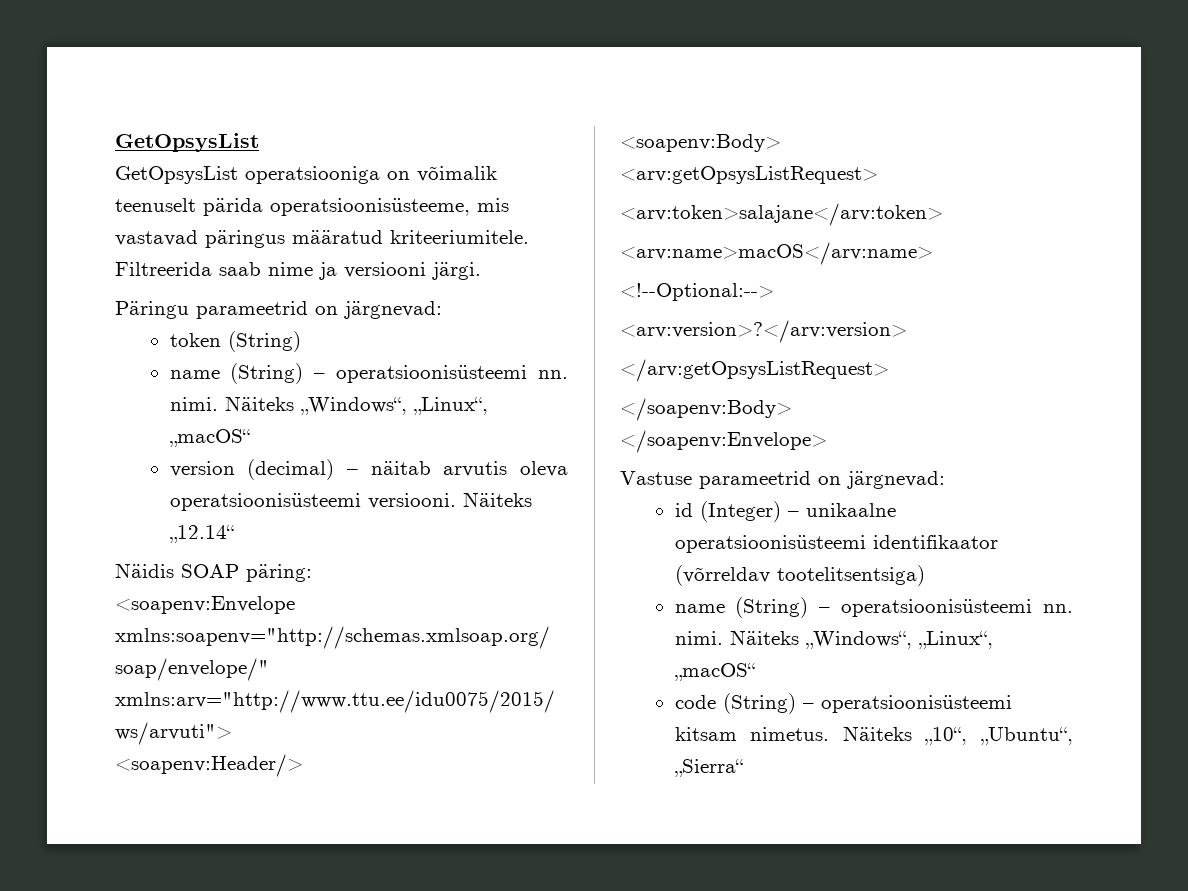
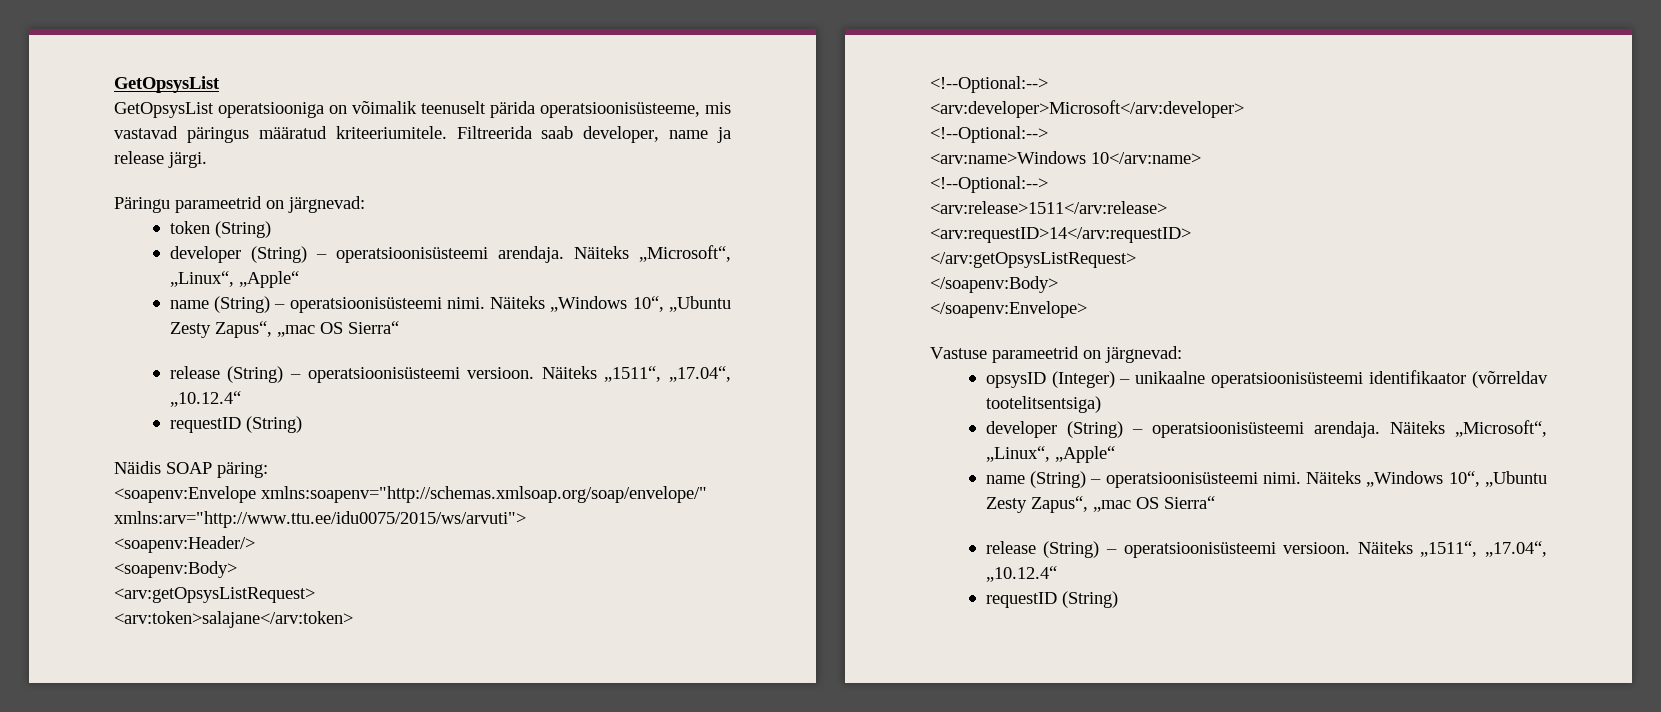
[268,262,426,280] nime ja versiooni -> [583,126,731,143] [114,151,164,164] developer, name ja release
[169,363,568,384] [169,396,488,416] [169,429,250,448] [169,459,568,480] [169,492,532,511] [169,525,234,544] // name (String) – operatsioonisüsteemi nn. nimi. Näiteks „Windows“, „Linux“, „macOS“ // version (decimal) – näitab arvutis oleva operatsioonisüsteemi versiooni. Näiteks „12.14“ -> [169,245,731,263] [169,271,299,288] [169,296,731,313] [169,321,399,338] [169,366,731,383] [169,391,241,407] [169,416,302,433] // developer (String) – operatsioonisüsteemi arendaja. Näiteks „Microsoft“, „Linux“, „Apple“ // name (String) – operatsioonisüsteemi nimi. Näiteks „Windows 10“, „Ubuntu Zesty Zapus“, „mac OS Sierra“ // release (String) – operatsioonisüsteemi versioon. Näiteks „1511“, „17.04“, „10.12.4“ // requestID (String)
[620,242,933,265] [620,283,774,301] [620,320,907,343] <arv:name>macOS</arv:name> // <!--Optional:--> // <arv:version>?</arv:version> -> [930,76,1048,93] [930,100,1244,118] [930,126,1048,143] [930,151,1201,164] [930,176,1048,193] [930,201,1167,214] [930,227,1191,243] <!--Optional:--> // <arv:developer>Microsoft</arv:developer> // <!--Optional:--> // <arv:name>Windows 10</arv:name> // <!--Optional:--> // <arv:release>1511</arv:release> // <arv:requestID>14</arv:requestID>
[674,503,693,517] id -> [985,372,1046,388] opsysID
[674,597,1073,618] [674,630,993,650] [674,663,755,682] [674,693,1012,714] [674,726,1073,746] [674,759,743,778] // name (String) – operatsioonisüsteemi nn. nimi. Näiteks „Windows“, „Linux“, „macOS“ // code (String) – operatsioonisüsteemi kitsam nimetus. Näiteks „10“, „Ubuntu“, „Sierra“ -> [985,420,1547,438] [985,446,1115,463] [985,471,1547,488] [985,496,1215,513] [985,541,1547,558] [985,566,1057,582] [985,591,1118,608] // developer (String) – operatsioonisüsteemi arendaja. Näiteks „Microsoft“, „Linux“, „Apple“ // name (String) – operatsioonisüsteemi nimi. Näiteks „Windows 10“, „Ubuntu Zesty Zapus“, „mac OS Sierra“ // release (String) – operatsioonisüsteemi versioon. Näiteks „1511“, „17.04“, „10.12.4“ // requestID (String)

